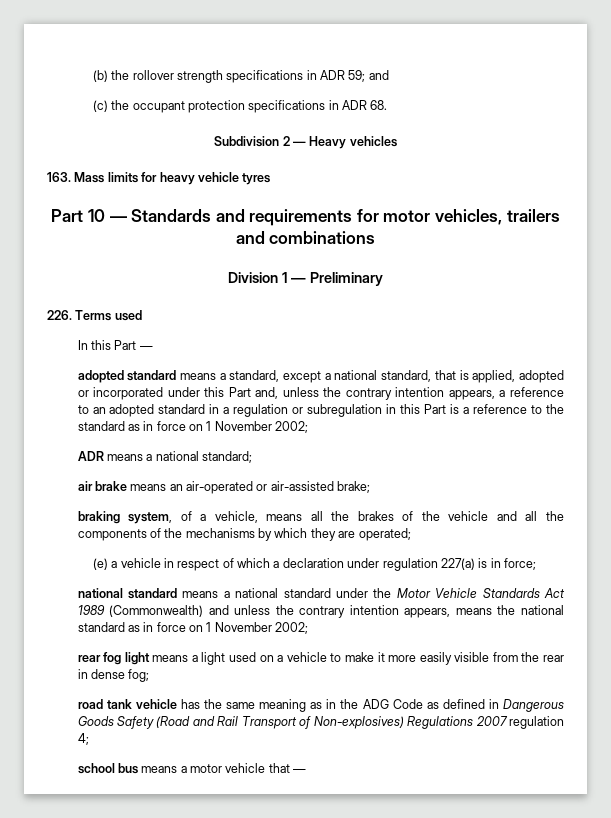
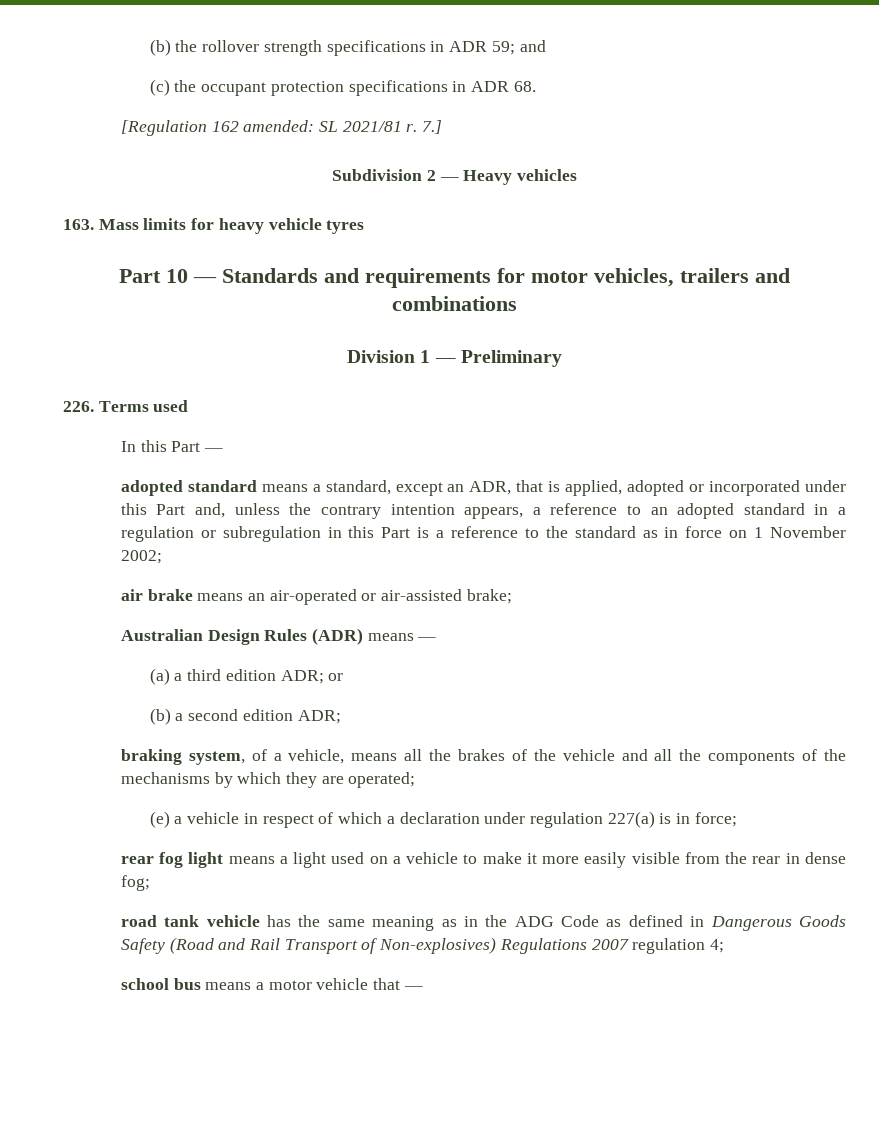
(388, 105) none -> [120,120,443,136] // [Regulation 162 amended: SL 2021/81 r. 7.]
[324,370,432,382] a national standard, -> [447,481,512,495] an ADR,
[77,451,253,463] // ADR means a national standard; -> (162, 557) none
(371, 487) none -> [120,628,437,645] [149,668,344,685] [149,708,341,725] // Australian Design Rules (ADR) means — // (a) a third edition ADR; or // (b) a second edition ADR;
[77,588,565,599] [77,605,564,618] [77,622,309,634] // national standard means a national standard under the Motor Vehicle Standards Act 1989 (Commonwealth) and unless the contrary intention appears, means the national standard as in force on 1 November 2002; -> (737, 819) none

